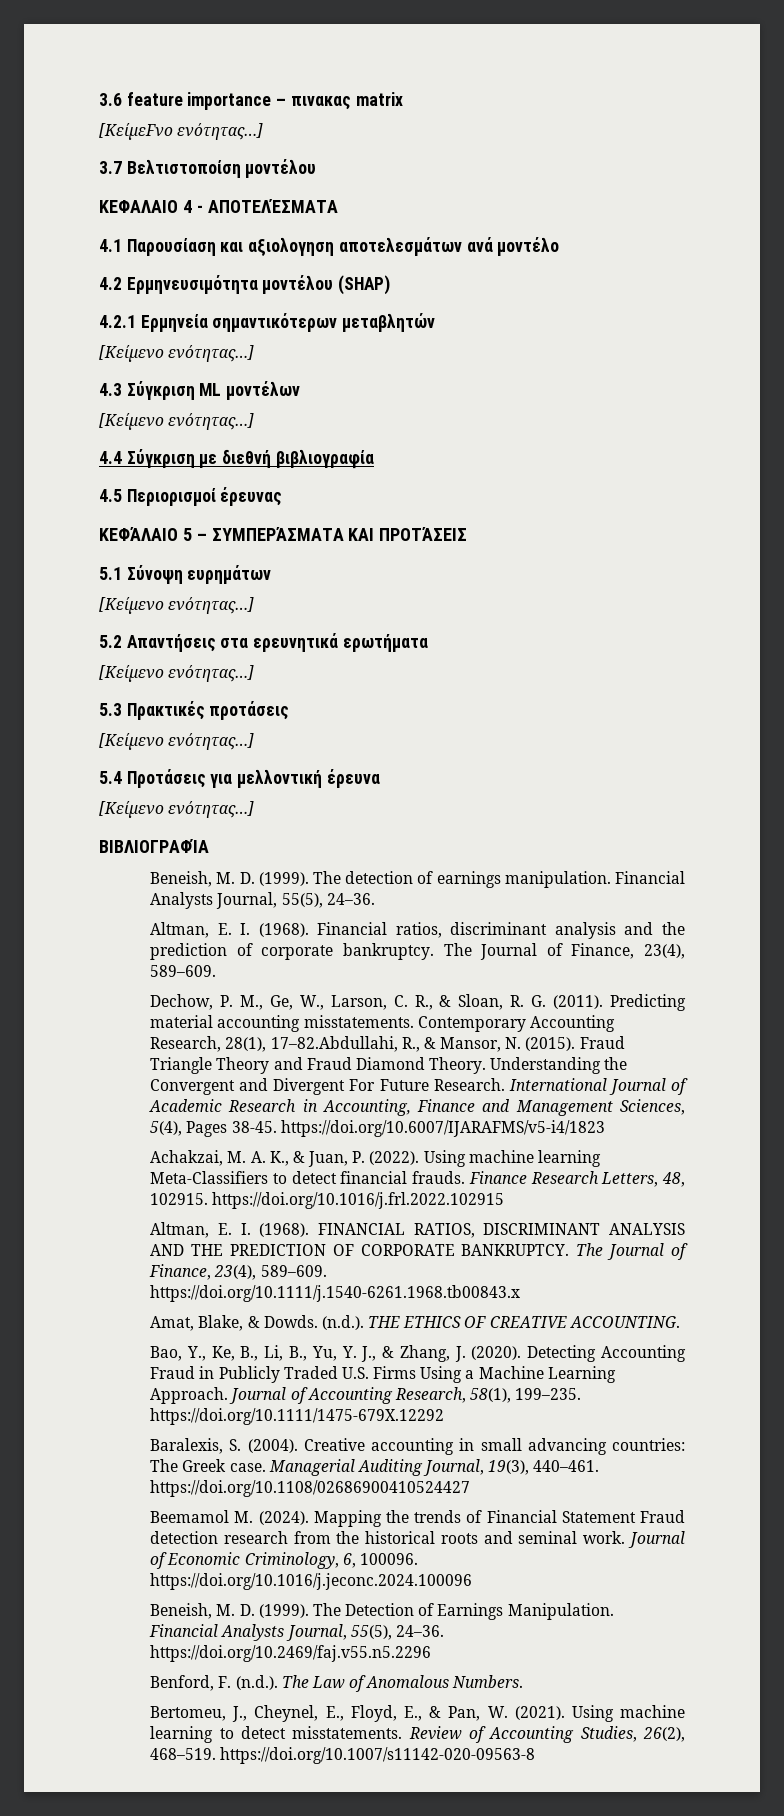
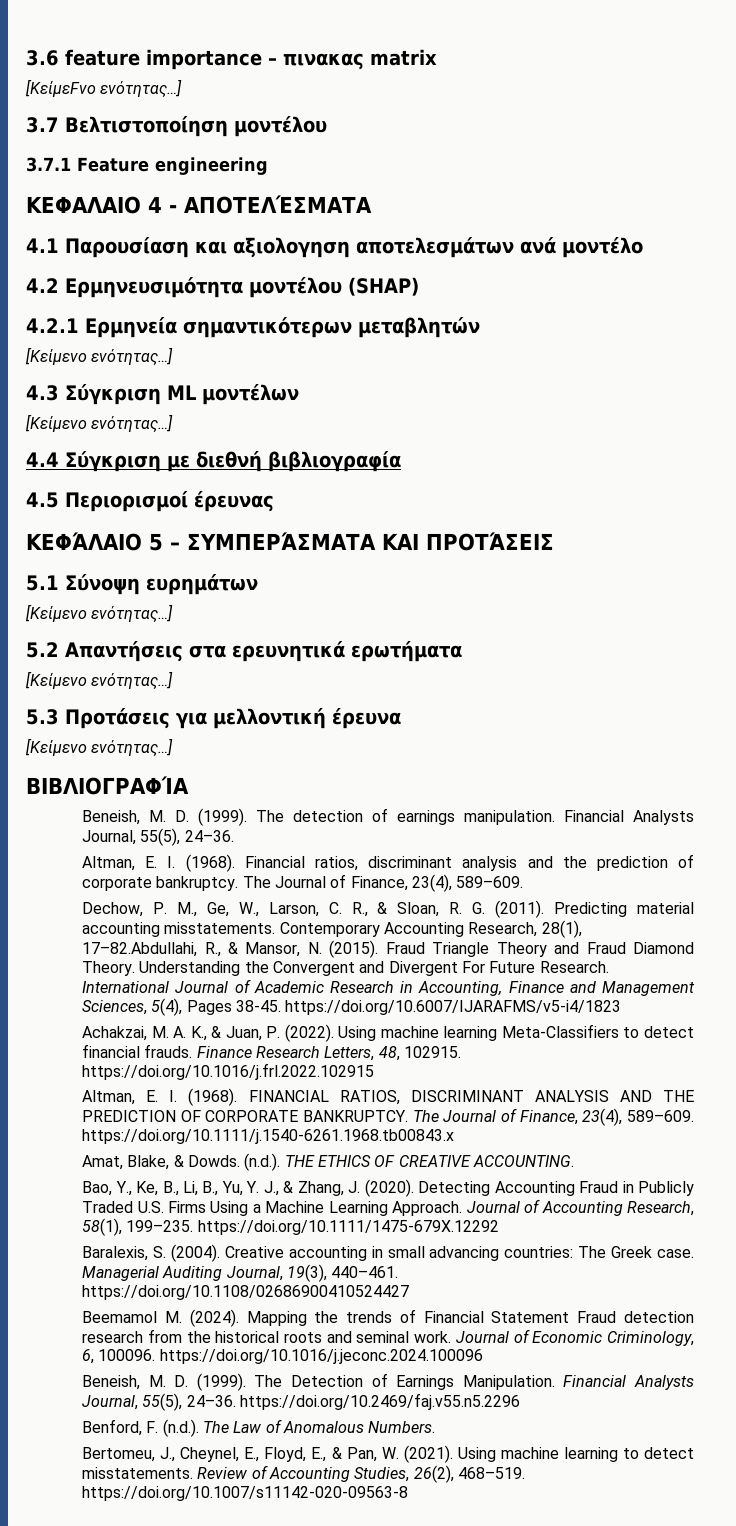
[126,159,317,178] Βελτιστοποίση μοντέλου -> [65,116,327,137] [26,157,268,175] Βελτιστοποίηση μοντέλου // 3.7.1 Feature engineering
[126,701,290,720] [99,733,255,750] [99,771,122,784] Πρακτικές προτάσεις // [Κείμενο ενότητας…] // 5.4 -> (59, 717) none

